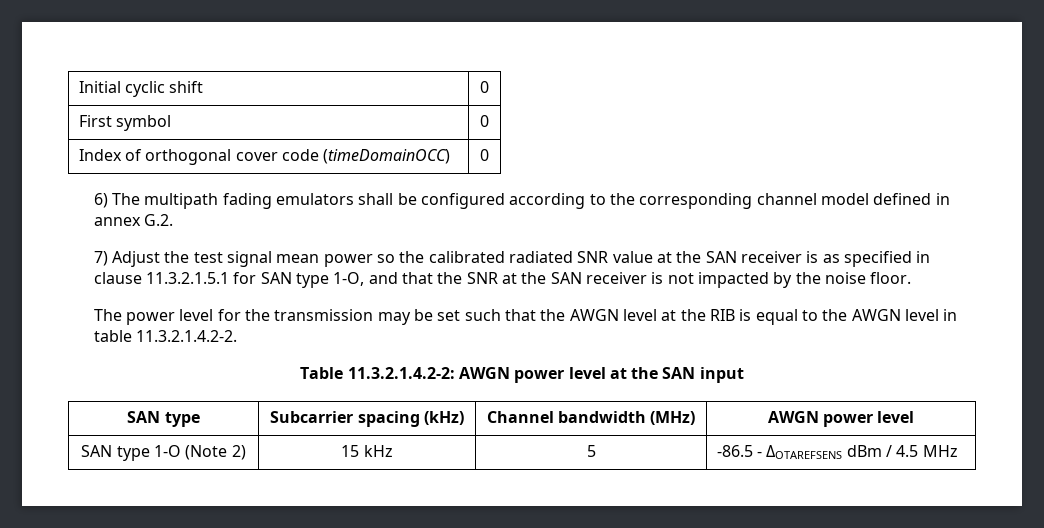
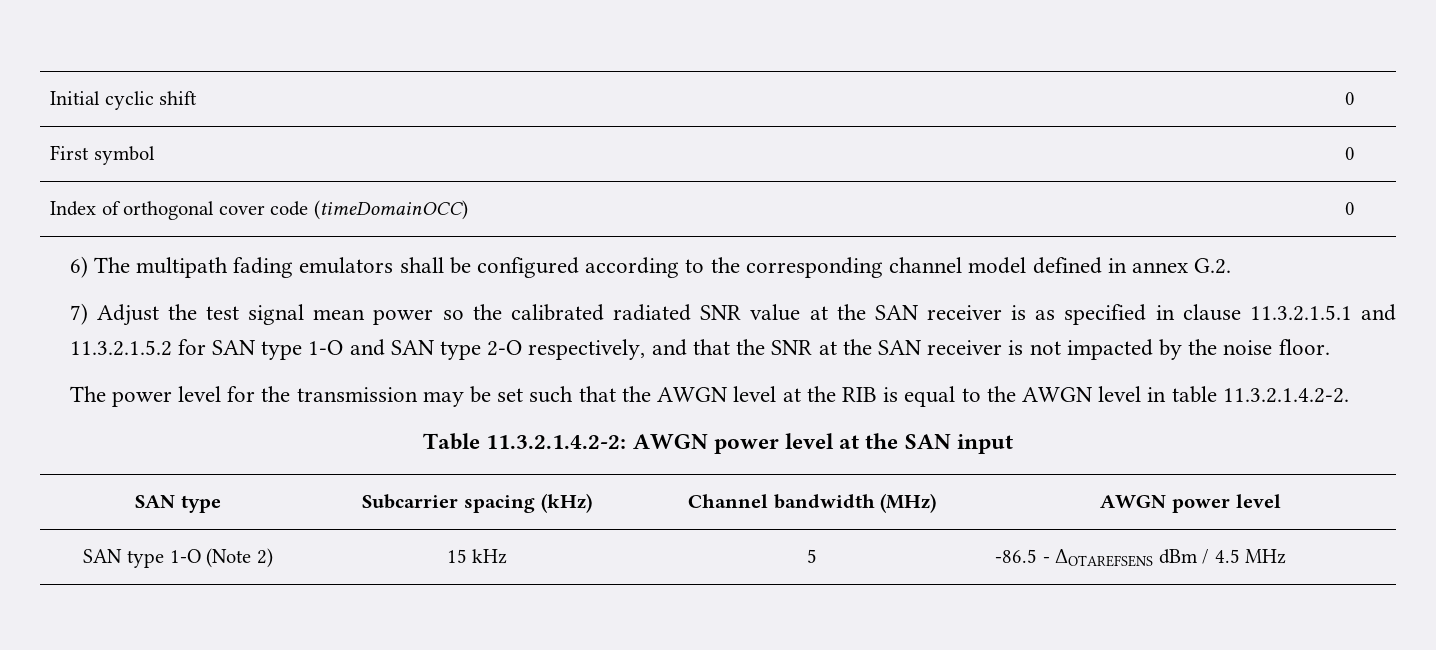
(230, 278) none -> [1361,304,1397,321] [69,340,172,356] and 11.3.2.1.5.2
[333,272,365,286] 1-O, -> [308,339,646,360] 1-O and SAN type 2-O respectively,

